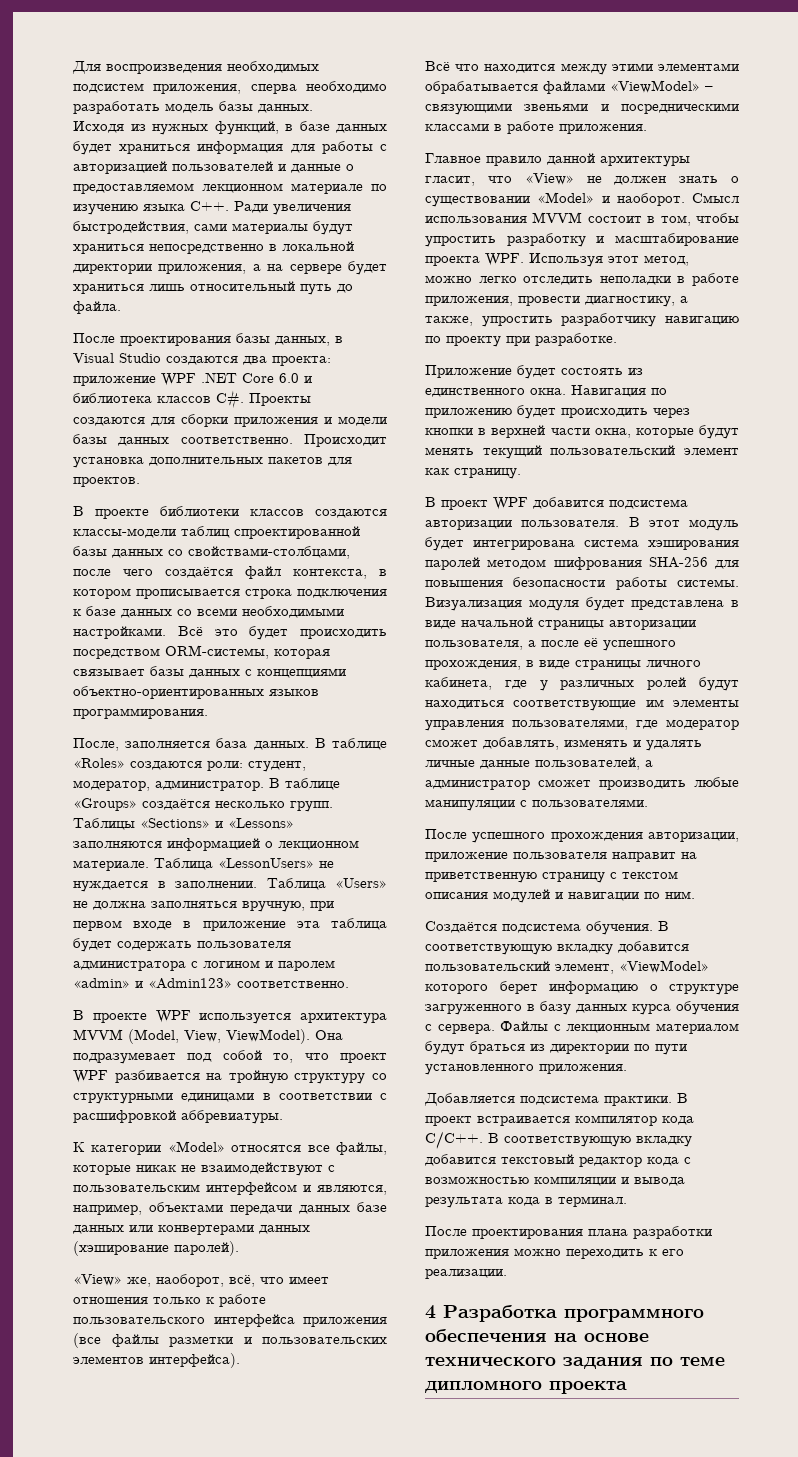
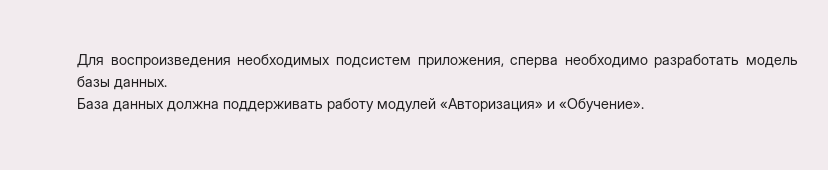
[73,121,387,135] [73,141,387,155] [73,161,354,174] [73,183,387,194] [73,201,351,215] [73,221,353,235] [73,241,354,254] [73,261,387,275] [73,281,353,295] [73,301,121,314] [73,333,343,346] [73,353,331,366] [73,372,312,386] [73,390,311,409] [73,414,387,427] [73,434,387,447] [73,457,352,468] [73,477,140,487] [73,506,387,519] [73,526,360,539] [73,546,350,559] [73,566,387,579] [73,588,387,599] [73,606,344,618] [73,626,387,640] [73,645,330,659] [73,666,346,678] [73,686,319,699] [73,708,208,719] [73,738,387,751] [73,758,306,772] [73,778,340,791] [73,798,333,812] [73,818,294,830] [73,838,359,851] [73,858,334,871] [73,878,387,892] [73,901,334,912] [73,918,387,931] [73,938,291,952] [73,960,335,971] [73,978,349,989] [73,1010,387,1024] [73,1029,343,1044] [73,1050,387,1064] [73,1070,387,1084] [73,1092,387,1104] [73,1110,283,1124] [73,1141,387,1155] [73,1162,335,1176] [73,1182,387,1195] [73,1202,387,1215] [73,1224,310,1235] [73,1241,239,1256] [73,1274,329,1287] [73,1294,266,1307] [73,1314,387,1327] [73,1333,387,1348] [73,1353,240,1368] [425,61,739,75] [425,80,713,94] [425,103,739,115] [425,121,647,134] [425,153,690,167] [425,173,739,186] [425,192,739,207] [425,212,739,226] [425,233,739,247] [425,253,689,267] [425,273,739,286] [425,296,688,307] [425,313,739,327] [425,333,617,347] [425,365,643,379] [425,385,667,397] [425,405,690,419] [425,425,739,439] [425,445,739,459] [425,468,521,479] [425,497,688,510] [425,517,739,531] [425,537,739,551] [425,556,739,570] [425,577,739,590] [425,597,739,611] [425,617,696,630] [425,638,676,651] [425,660,701,670] [425,677,739,691] [425,699,739,711] [425,719,739,731] [425,737,702,751] [425,757,653,770] [425,777,739,790] [425,799,648,811] [425,829,739,843] [425,852,697,862] [425,871,678,883] [425,889,695,903] [425,921,669,935] [425,941,689,955] [425,960,709,974] [425,981,739,995] [425,1001,739,1015] [425,1021,739,1034] [425,1041,687,1055] [425,1064,627,1075] [424,1093,688,1106] [425,1115,694,1126] [425,1131,692,1149] [425,1154,691,1167] [425,1176,685,1186] [425,1196,627,1208] [425,1226,712,1239] [425,1248,684,1259] [425,1269,507,1279] [425,1305,704,1322] [425,1329,649,1342] [425,1357,725,1369] [425,1381,627,1394] Исходя из нужных функций, в базе данных будет храниться информация для работы с авторизацией пользователей и данные о предоставляемом лекционном материале по изучению языка C++. Ради увеличения быстродействия, сами материалы будут храниться непосредственно в локальной директории приложения, а на сервере будет храниться лишь относительный путь до файла. // После проектирования базы данных, в Visual Studio создаются два проекта: приложение WPF .NET Core 6.0 и библиотека классов C#. Проекты создаются для сборки приложения и модели базы данных соответственно. Происходит установка дополнительных пакетов для проектов. // В проекте библиотеки классов создаются классы-модели таблиц спроектированной базы данных со свойствами-столбцами, после чего создаётся файл контекста, в котором прописывается строка подключения к базе данных со всеми необходимыми настройками. Всё это будет происходить посредством ORM-системы, которая связывает базы данных с концепциями объектно-ориентированных языков программирования. // После, заполняется база данных. В таблице «Roles» создаются роли: студент, модератор, администратор. В таблице «Groups» создаётся несколько групп. Таблицы «Sections» и «Lessons» заполняются информацией о лекционном материале. Таблица «LessonUsers» не нуждается в заполнении. Таблица «Users» не должна заполняться вручную, при первом входе в приложение эта таблица будет содержать пользователя администратора с логином и паролем «admin» и «Admin123» соответственно. // В проекте WPF используется архитектура MVVM (Model, View, ViewModel). Она подразумевает под собой то, что проект WPF разбивается на тройную структуру со структурными единицами в соответствии с расшифровкой аббревиатуры. // К категории «Model» относятся все файлы, которые никак не взаимодействуют с пользовательским интерфейсом и являются, например, объектами передачи данных базе данных или конвертерами данных (хэширование паролей). // «View» же, наоборот, всё, что имеет отношения только к работе пользовательского интерфейса приложения (все файлы разметки и пользовательских элементов интерфейса). // Всё что находится между этими элементами обрабатывается файлами «ViewModel» – связующими звеньями и посредническими классами в работе приложения. // Главное правило данной архитектуры гласит, что «View» не должен знать о существовании «Model» и наоборот. Смысл использования MVVM состоит в том, чтобы упростить разработку и масштабирование проекта WPF. Используя этот метод, можно легко отследить неполадки в работе приложения, провести диагностику, а также, упростить разработчику навигацию по проекту при разработке. // Приложение будет состоять из единственного окна. Навигация по приложению будет происходить через кнопки в верхней части окна, которые будут менять текущий пользовательский элемент как страницу. // В проект WPF добавится подсистема авторизации пользователя. В этот модуль будет интегрирована система хэширования паролей методом шифрования SHA-256 для повышения безопасности работы системы. Визуализация модуля будет представлена в виде начальной страницы авторизации пользователя, а после её успешного прохождения, в виде страницы личного кабинета, где у различных ролей будут находиться соответствующие им элементы управления пользователями, где модератор сможет добавлять, изменять и удалять личные данные пользователей, а администратор сможет производить любые манипуляции с пользователями. // После успешного прохождения авторизации, приложение пользователя направит на приветственную страницу с текстом описания модулей и навигации по ним. // Создаётся подсистема обучения. В соответствующую вкладку добавится пользовательский элемент, «ViewModel» которого берет информацию о структуре загруженного в базу данных курса обучения с сервера. Файлы с лекционным материалом будут браться из директории по пути установленного приложения. // Добавляется подсистема практики. В проект встраивается компилятор кода C/C++. В соответствующую вкладку добавится текстовый редактор кода с возможностью компиляции и вывода результата кода в терминал. // После проектирования плана разработки приложения можно переходить к его реализации. // 4 Разработка программного обеспечения на основе технического задания по теме дипломного проекта -> [77,98,644,112] База данных должна поддерживать работу модулей «Авторизация» и «Обучение».

